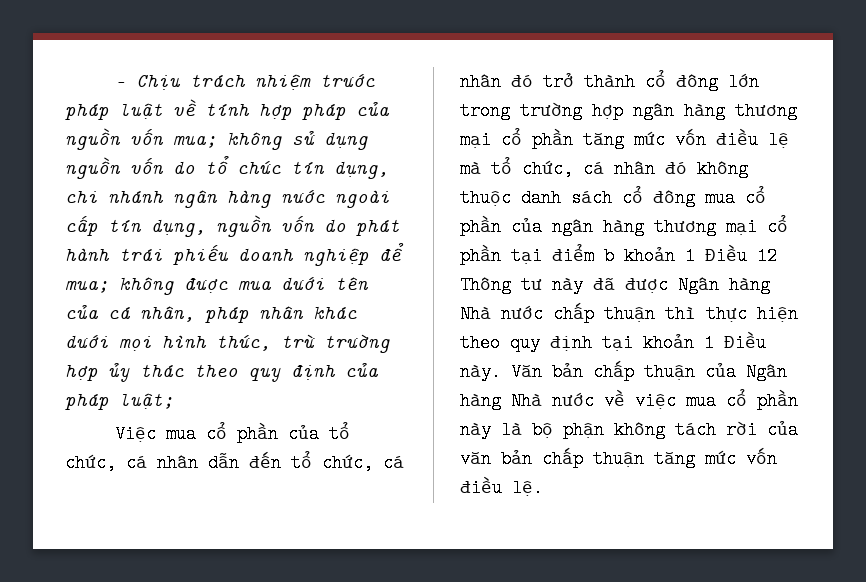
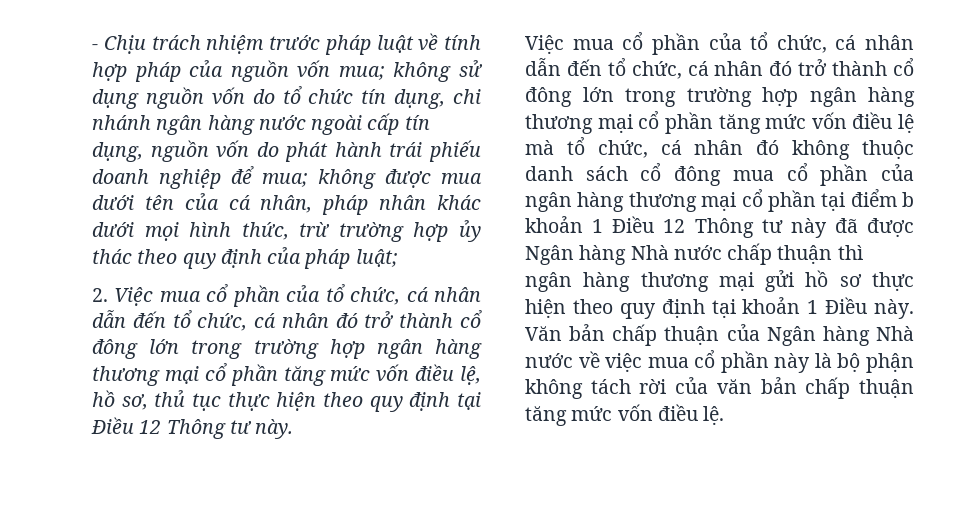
(174, 400) none -> [92,284,482,307] [92,310,482,331] [92,339,482,359] [92,363,481,386] [92,390,482,412] [91,417,294,439] // 2. Việc mua cổ phần của tổ chức, cá nhân dẫn đến tổ chức, cá nhân đó trở thành cổ đông lớn trong trường hợp ngân hàng thương mại cổ phần tăng mức vốn điều lệ, hồ sơ, thủ tục thực hiện theo quy định tại Điều 12 Thông tư này.
(696, 314) none -> [525,270,862,292] ngân hàng thương mại gửi hồ sơ

